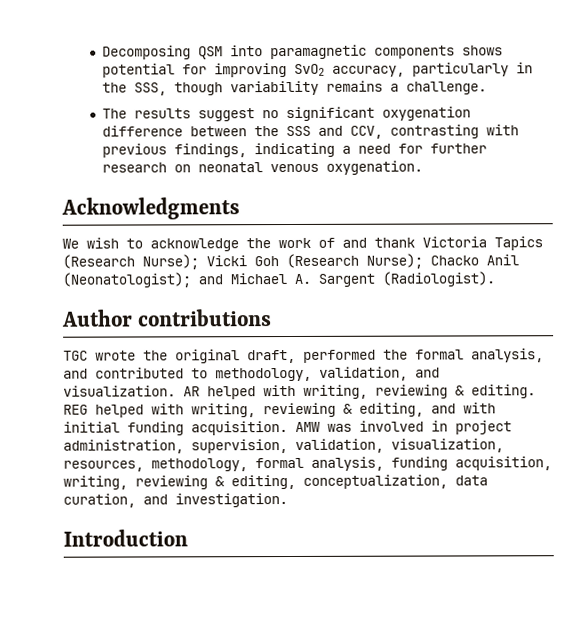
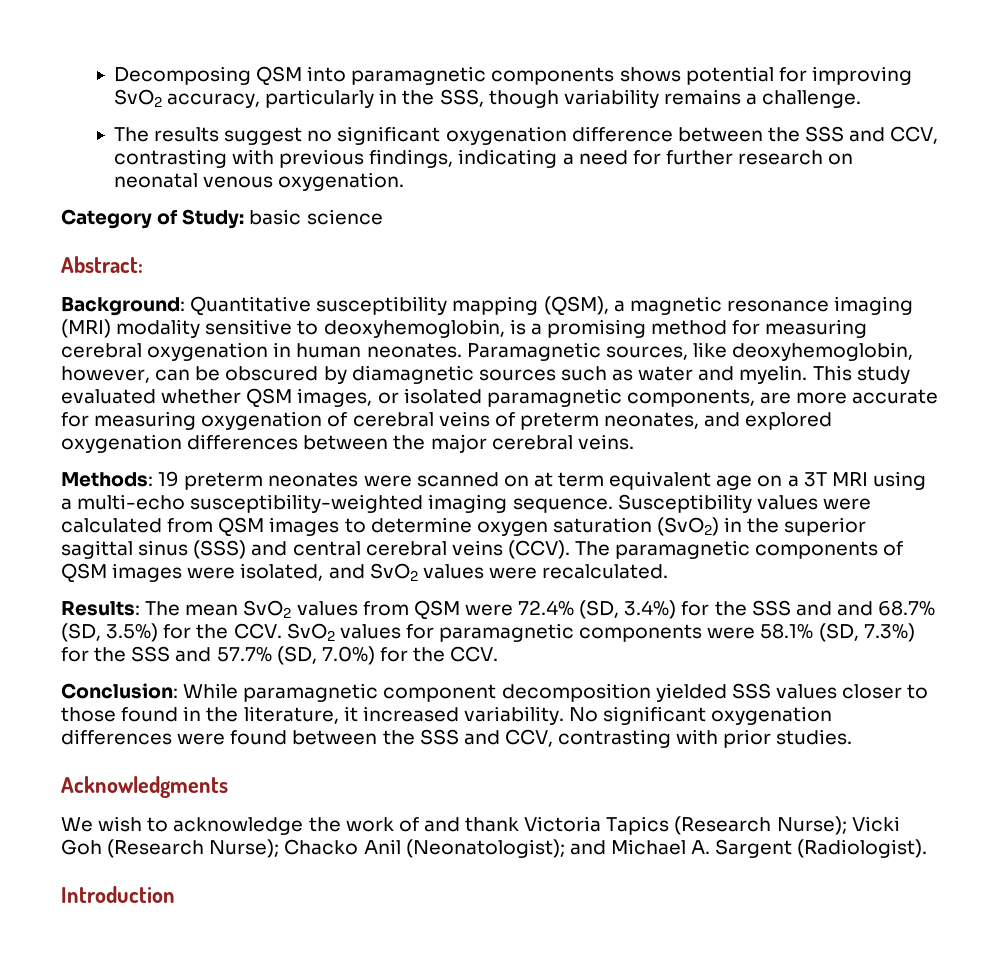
(424, 167) none -> [61,209,383,229] [61,256,143,273] [61,296,914,316] [61,319,868,338] [61,342,914,361] [61,365,910,384] [61,388,939,408] [61,411,833,430] [61,434,634,453] [61,471,926,490] [61,494,871,513] [61,517,867,537] [61,540,904,559] [61,563,669,583] [61,600,936,620] [61,623,915,642] [61,646,499,665] [61,683,929,702] [61,706,833,725] [61,729,853,748] // Category of Study: basic science // Abstract: // Background: Quantitative susceptibility mapping (QSM), a magnetic resonance imaging (MRI) modality sensitive to deoxyhemoglobin, is a promising method for measuring cerebral oxygenation in human neonates. Paramagnetic sources, like deoxyhemoglobin, however, can be obscured by diamagnetic sources such as water and myelin. This study evaluated whether QSM images, or isolated paramagnetic components, are more accurate for measuring oxygenation of cerebral veins of preterm neonates, and explored oxygenation differences between the major cerebral veins. // Methods: 19 preterm neonates were scanned on at term equivalent age on a 3T MRI using a multi-echo susceptibility-weighted imaging sequence. Susceptibility values were calculated from QSM images to determine oxygen saturation (SvO2) in the superior sagittal sinus (SSS) and central cerebral veins (CCV). The paramagnetic components of QSM images were isolated, and SvO2 values were recalculated. // Results: The mean SvO2 values from QSM were 72.4% (SD, 3.4%) for the SSS and and 68.7% (SD, 3.5%) for the CCV. SvO2 values for paramagnetic components were 58.1% (SD, 7.3%) for the SSS and 57.7% (SD, 7.0%) for the CCV. // Conclusion: While paramagnetic component decomposition yielded SSS values closer to those found in the literature, it increased variability. No significant oxygenation differences were found between the SSS and CCV, contrasting with prior studies.
[62,309,273,327] [63,348,544,364] [63,366,440,382] [63,384,536,400] [63,402,496,418] [63,420,512,436] [63,438,504,454] [63,456,552,472] [63,474,488,490] [63,493,288,508] // Author contributions // TGC wrote the original draft, performed the formal analysis, and contributed to methodology, validation, and visualization. AR helped with writing, reviewing & editing. REG helped with writing, reviewing & editing, and with initial funding acquisition. AMW was involved in project administration, supervision, validation, visualization, resources, methodology, formal analysis, funding acquisition, writing, reviewing & editing, conceptualization, data curation, and investigation. -> (928, 848) none

